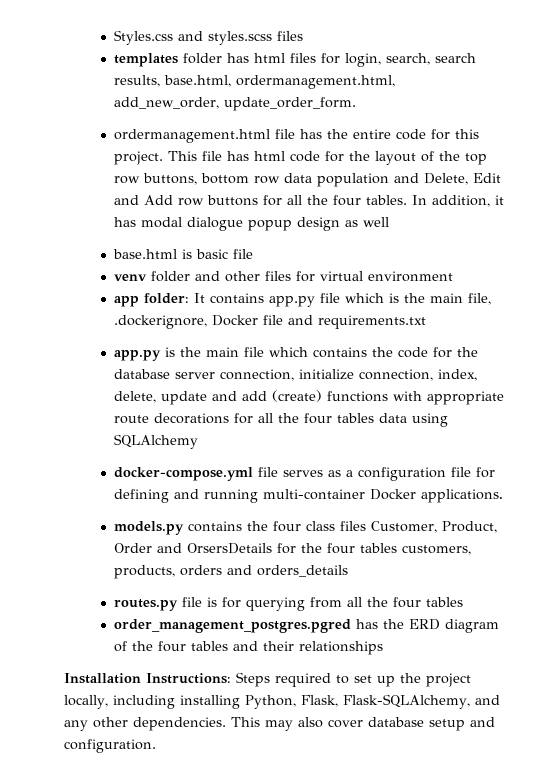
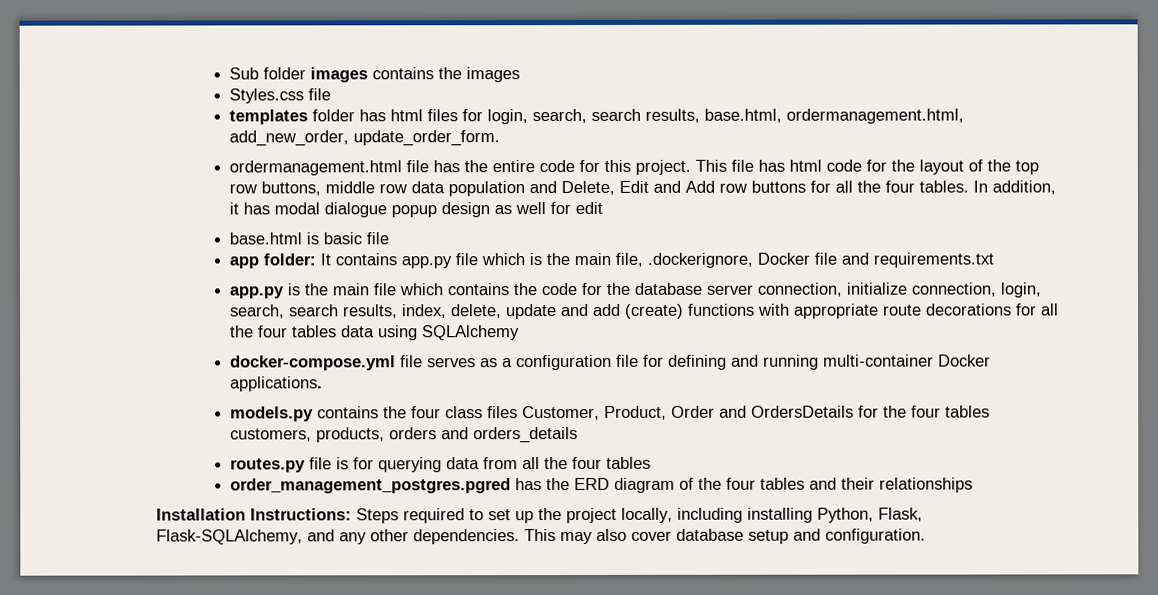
[114,30,304,45] Styles.css and styles.scss files -> [229,67,521,83] [229,88,332,104] Sub folder images contains the images // Styles.css file
[201,173,250,184] bottom -> [325,181,376,194] middle
(390, 222) none -> [550,201,604,215] for edit
[114,271,454,282] // venv folder and other files for virtual environment -> (390, 238) none
(434, 375) none -> [1000,282,1043,298] [230,304,399,319] login, search, search results,
[187,543,273,554] OrsersDetails -> [751,405,855,418] OrdersDetails
(306, 604) none -> [446,457,481,470] data

